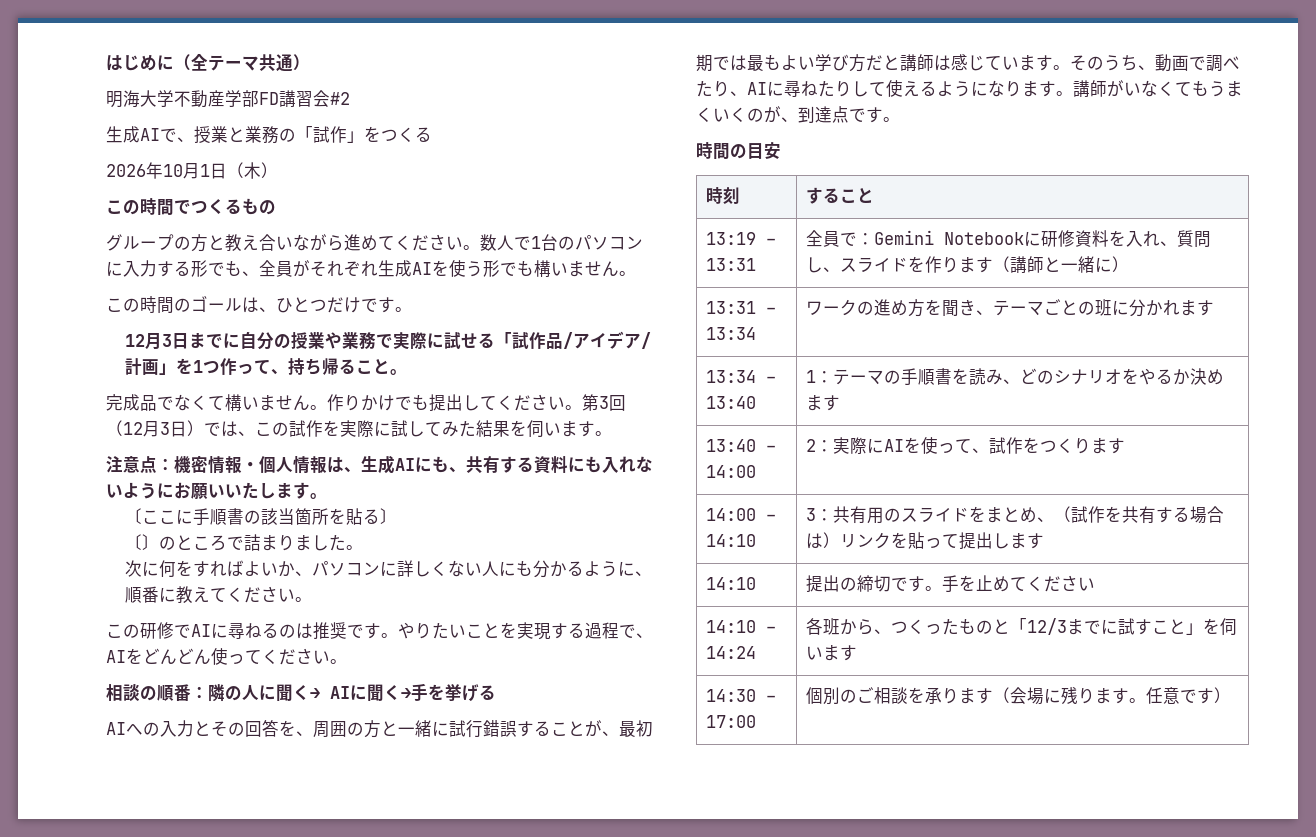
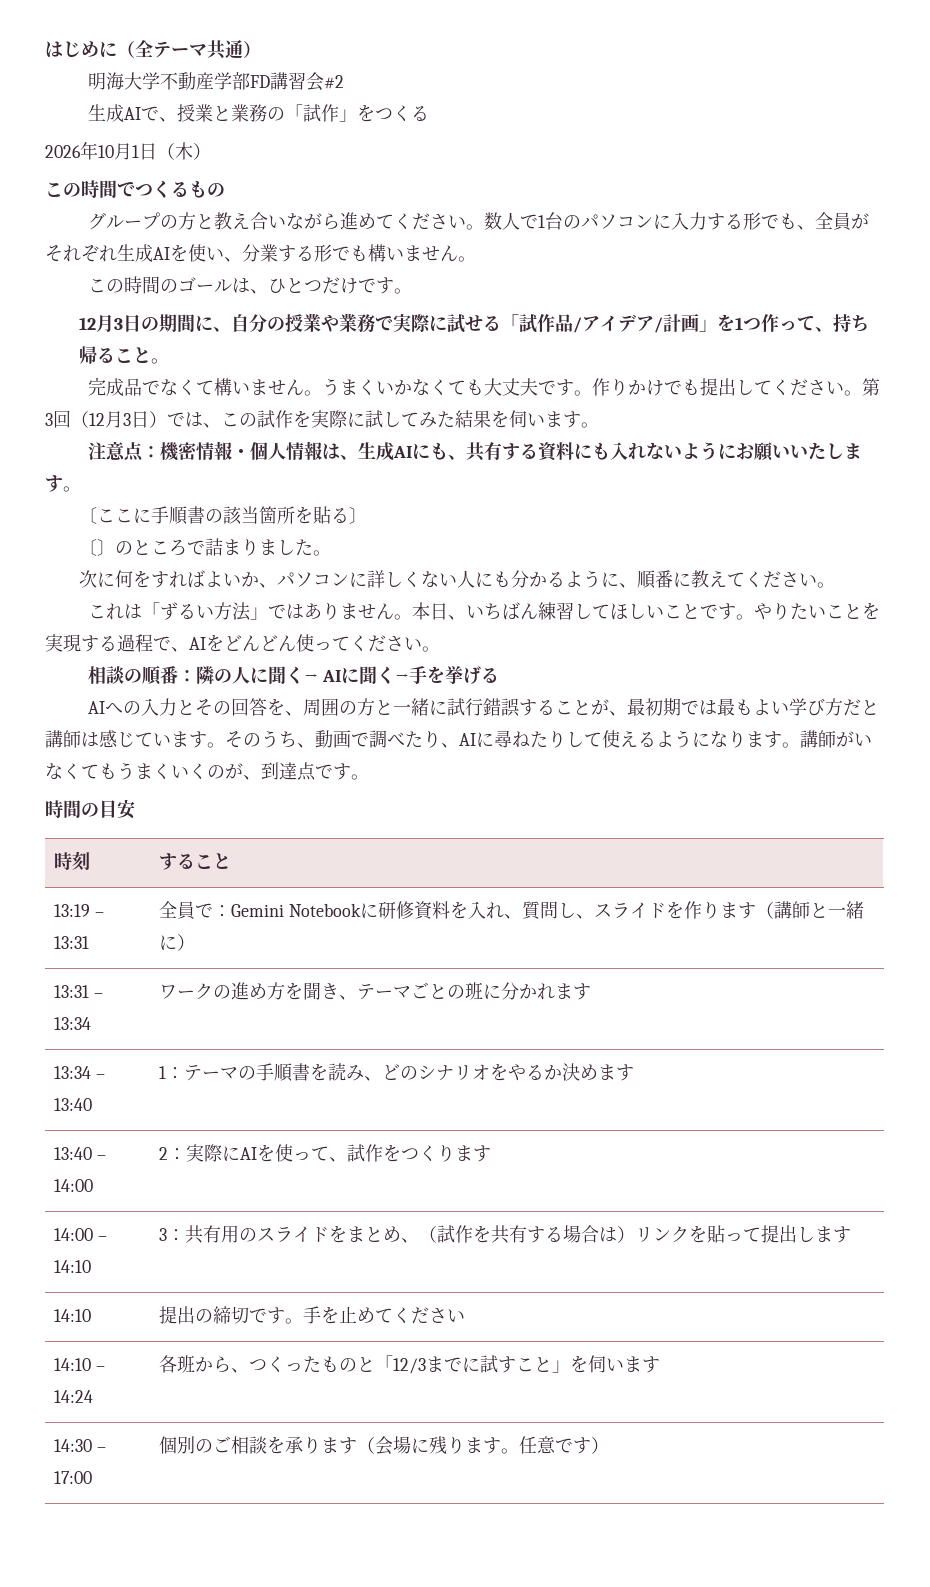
[466,261,483,277] う -> [206,244,314,262] い、分業する
[189,333,241,348] までに -> [140,314,231,332] の期間に、
(327, 407) none -> [321,378,592,396] うまくいかなくても大丈夫です。
[123,622,347,640] の研修でAIに尋ねるのは推奨 -> [105,602,700,621] れは「ずるい方法」ではありません。本日、いちばん練習してほしいこと

